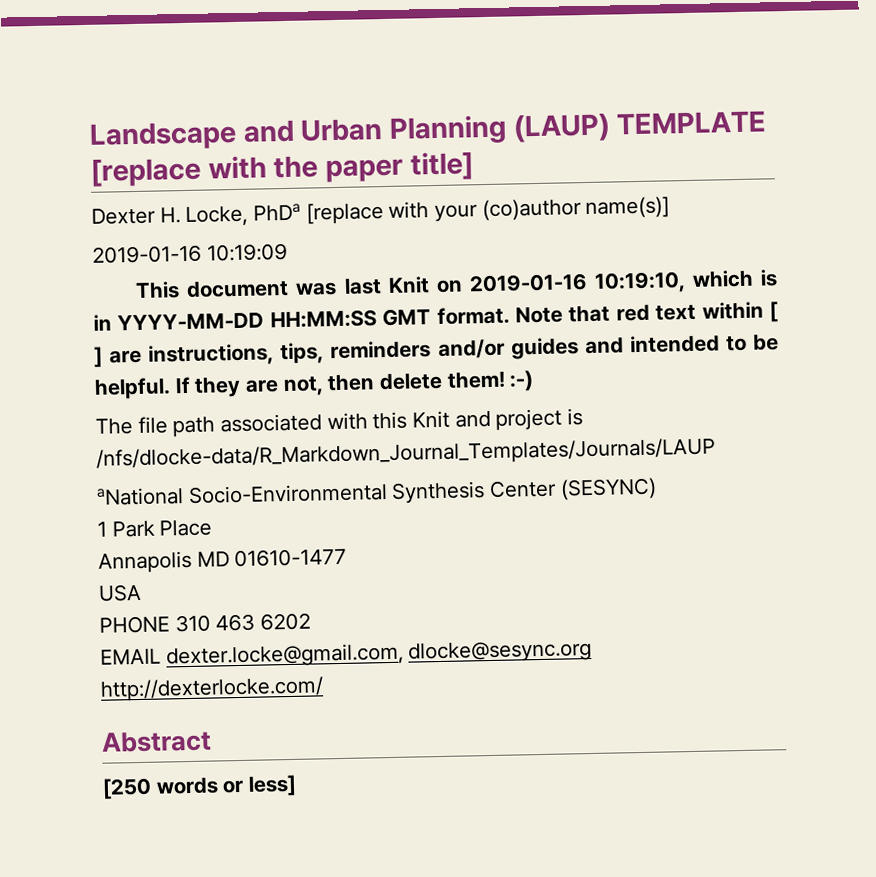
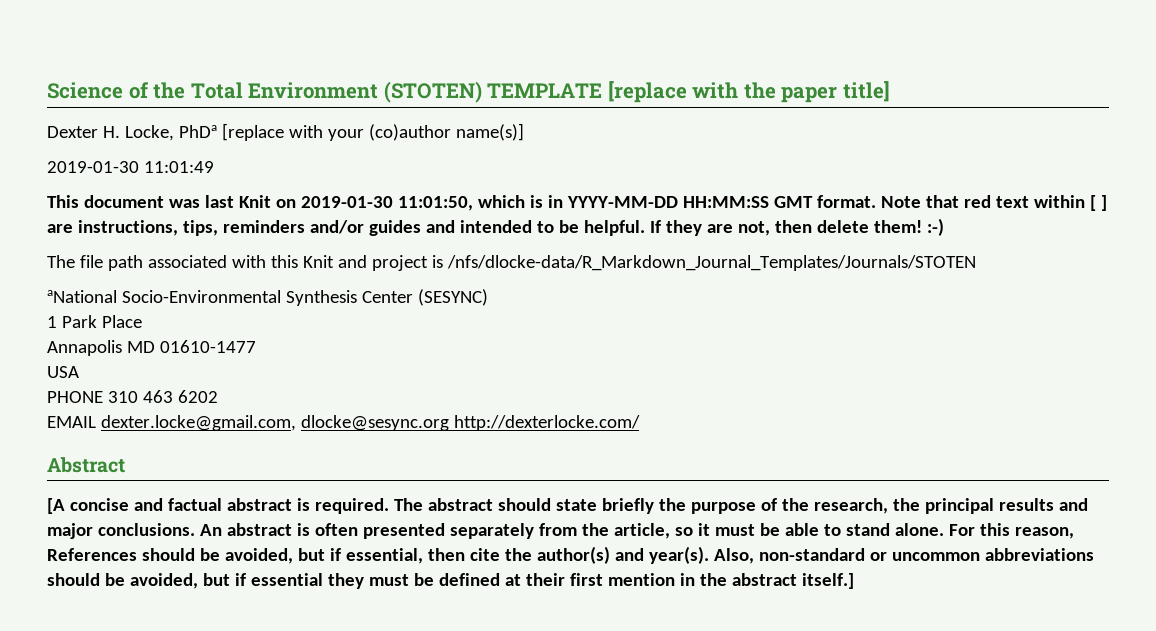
[89,113,611,151] Landscape and Urban Planning (LAUP) -> [47,81,482,103] Science of the Total Environment (STOTEN)
[92,242,288,264] 2019-01-16 10:19:09 -> [47,161,214,173] 2019-01-30 11:01:49
[468,271,686,294] 2019-01-16 10:19:10, -> [300,196,473,211] 2019-01-30 11:01:50,
[96,437,716,471] /nfs/dlocke-data/R_Markdown_Journal_Templates/Journals/LAUP -> [446,255,976,271] /nfs/dlocke-data/R_Markdown_Journal_Templates/Journals/STOTEN
[102,774,298,800] [250 words or less] -> [47,498,1088,514] [47,523,1074,539] [47,546,1094,564] [47,573,854,589] [A concise and factual abstract is required. The abstract should state briefly the purpose of the research, the principal results and major conclusions. An abstract is often presented separately from the article, so it must be able to stand alone. For this reason, References should be avoided, but if essential, then cite the author(s) and year(s). Also, non-standard or uncommon abbreviations should be avoided, but if essential they must be defined at their first mention in the abstract itself.]

